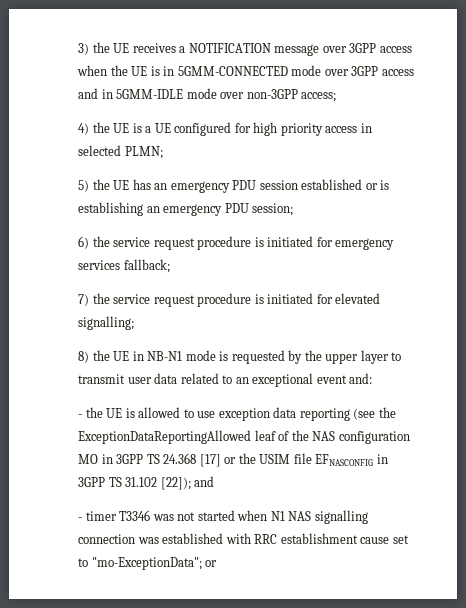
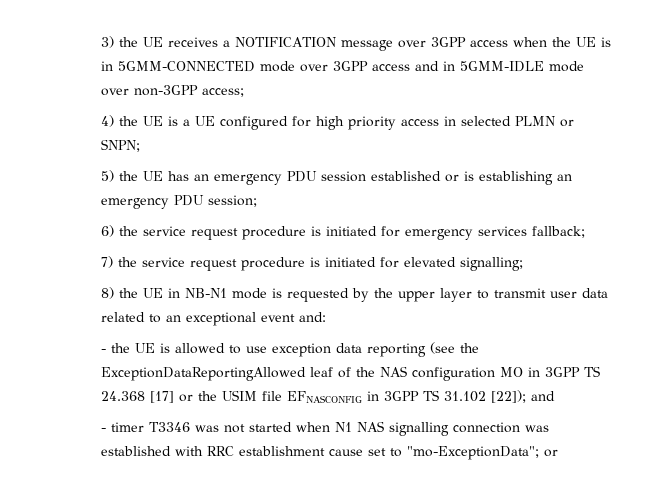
[124,146,163,159] PLMN; -> [514,116,574,127] [100,139,140,152] PLMN or SNPN;

